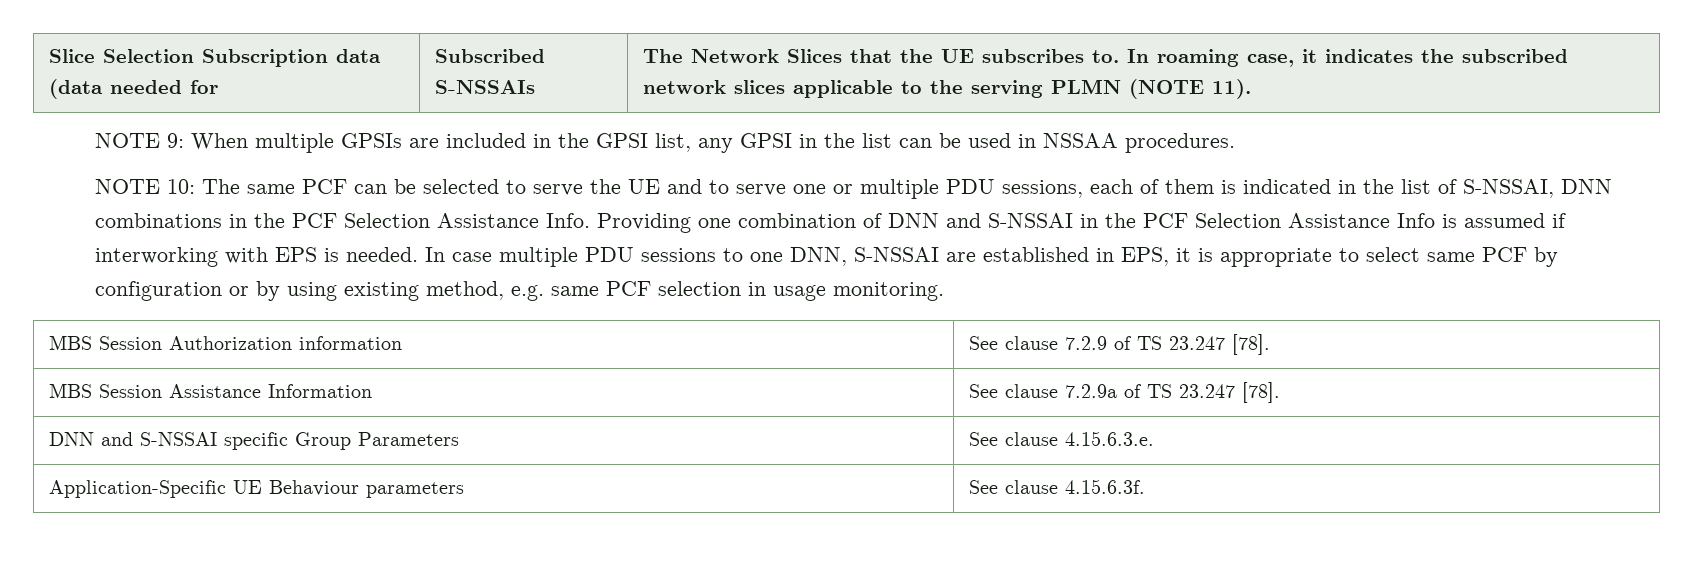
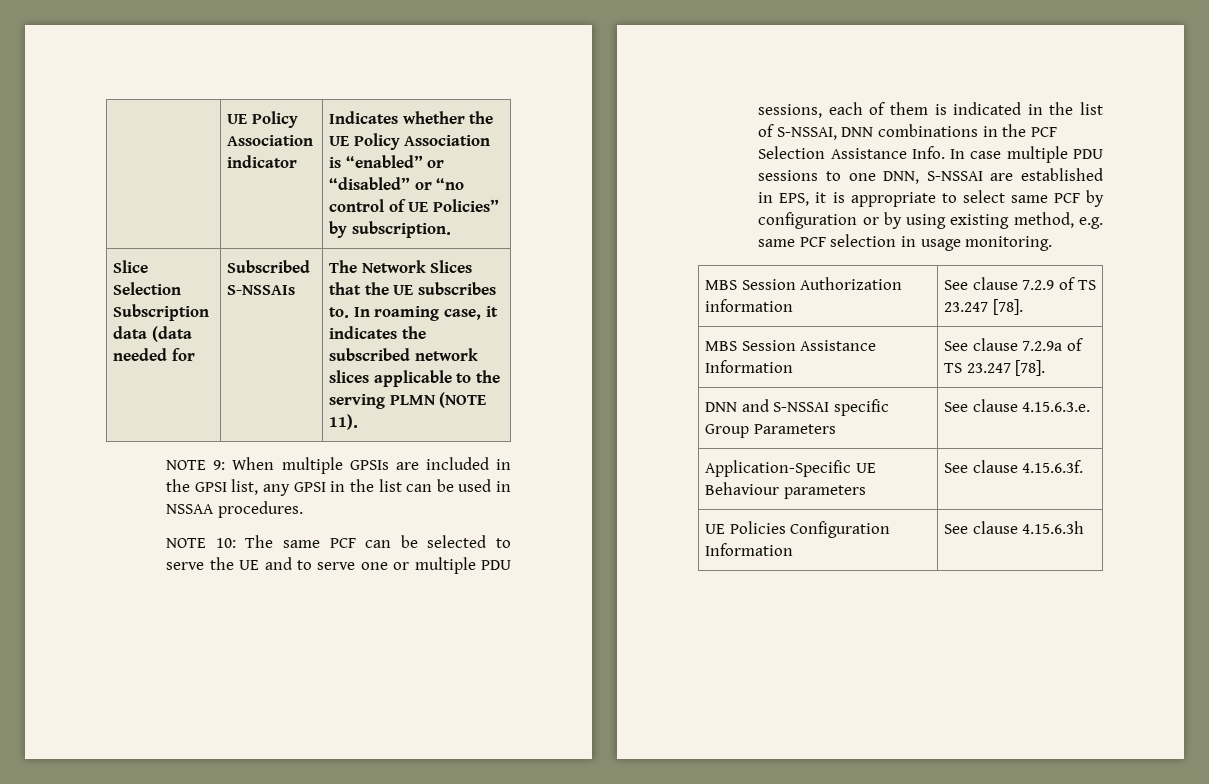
(49, 56) none -> [227,111,298,128] [227,135,314,146] [227,155,298,168] [329,111,494,124] [329,133,491,150] [329,155,445,168] [329,177,465,190] [329,199,499,212] [329,221,451,238] | UE Policy Association indicator | Indicates whether the UE Policy Association is “enabled” or “disabled” or “no control of UE Policies” by subscription. //
[597,213,1567,233] [95,247,419,267] Providing one combination of DNN and S-NSSAI in the PCF Selection Assistance Info is assumed if interworking with EPS is needed. -> (945, 152) none
(1146, 486) none -> [705,521,891,538] [705,543,794,556] [944,521,1085,534] // UE Policies Configuration Information | See clause 4.15.6.3h

